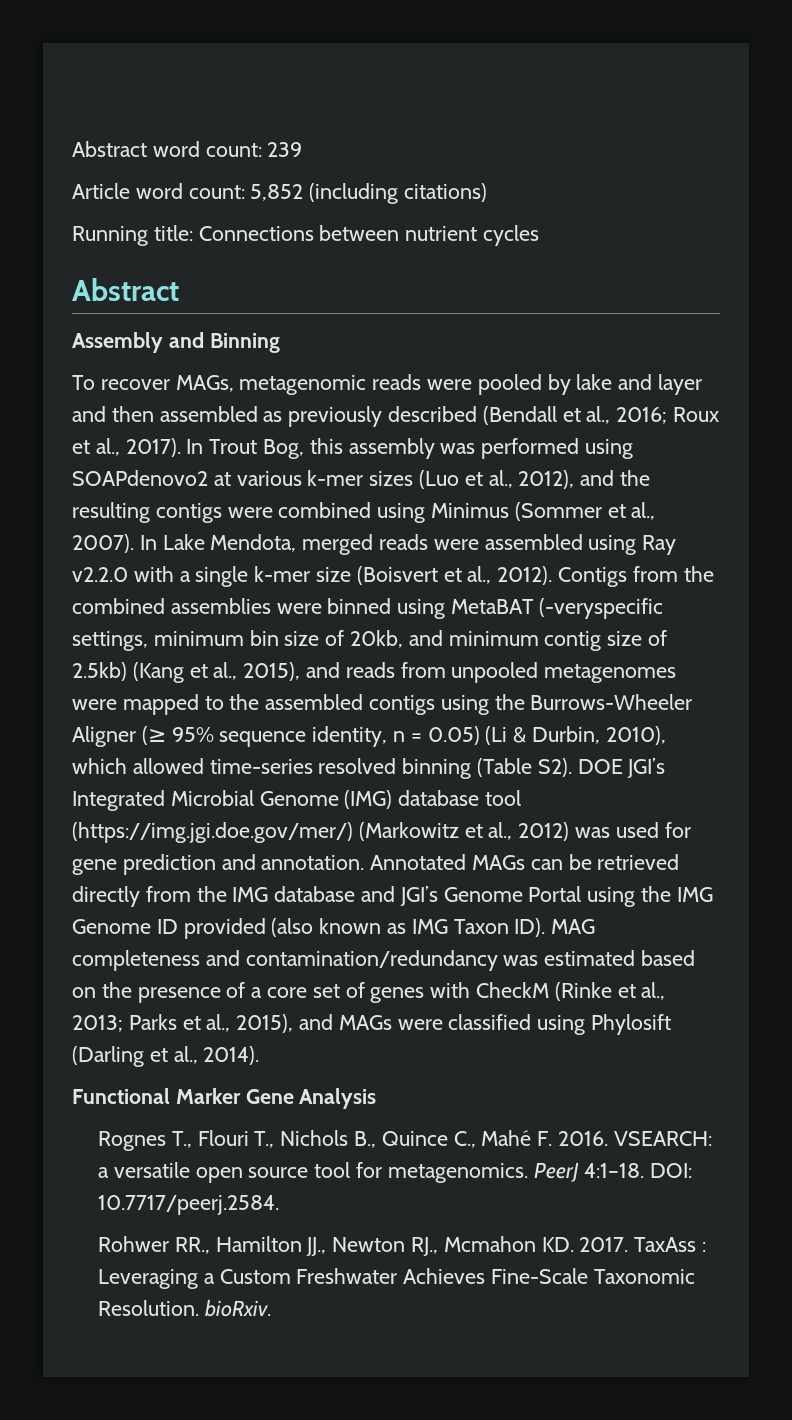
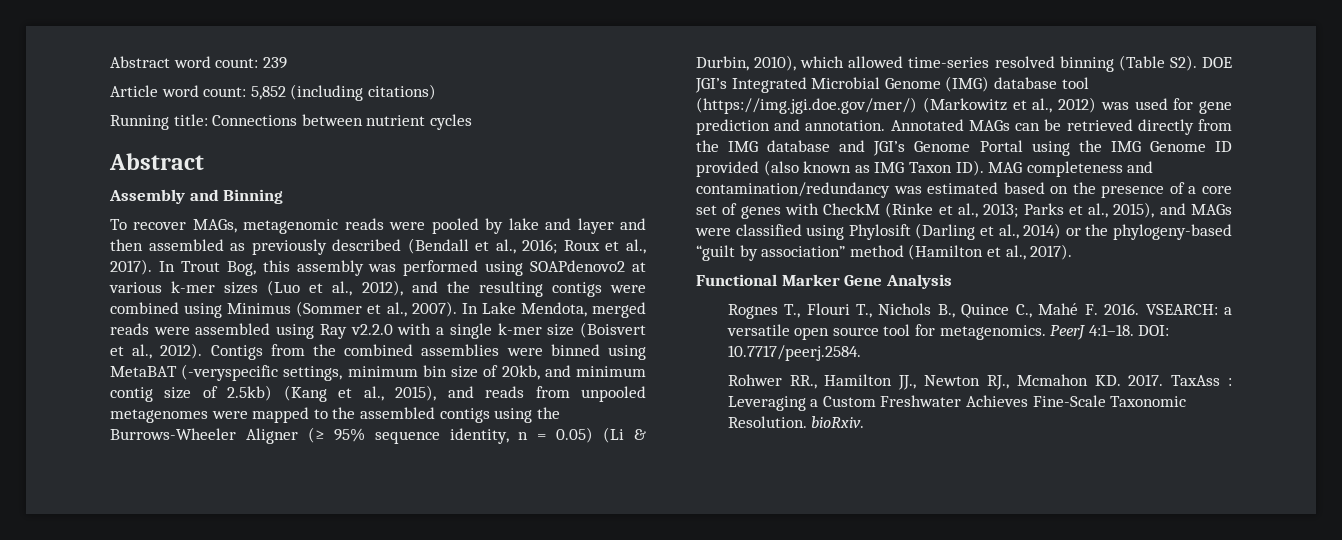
[203,1046,260,1065] 2014). -> [1023,223,1232,240] [696,244,1073,261] 2014) or the phylogeny-based “guilt by association” method (Hamilton et al., 2017).

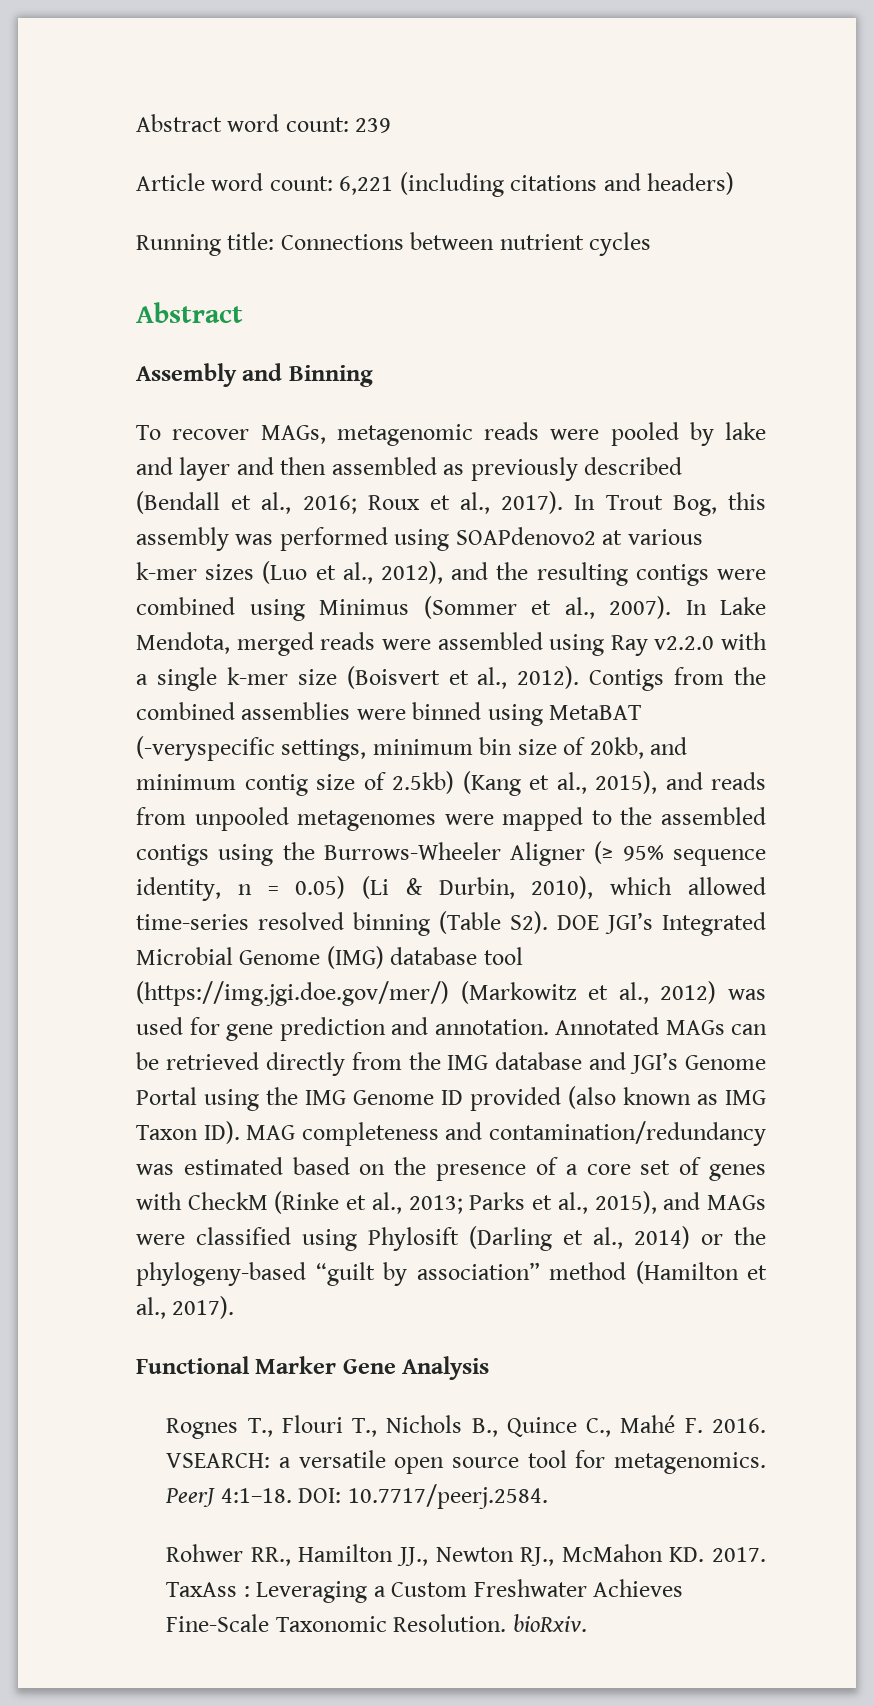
[250,84,436,101] 5,852 (including citations) -> [339,172,735,197] 6,221 (including citations and headers)
[1016,374,1088,386] Mcmahon -> [561,1544,663,1562] McMahon

